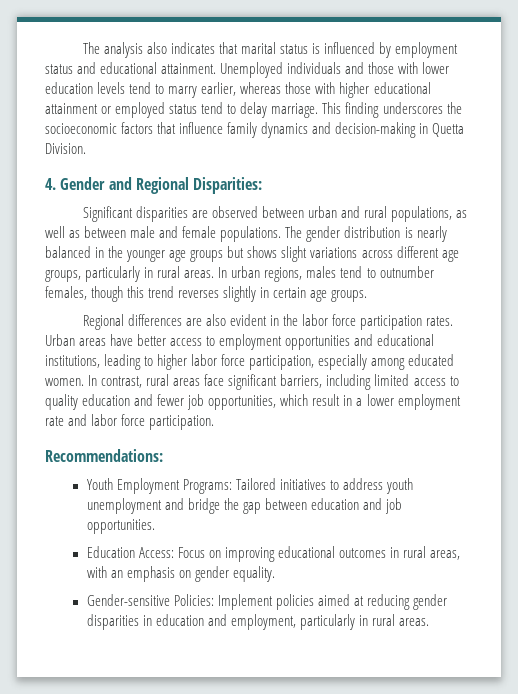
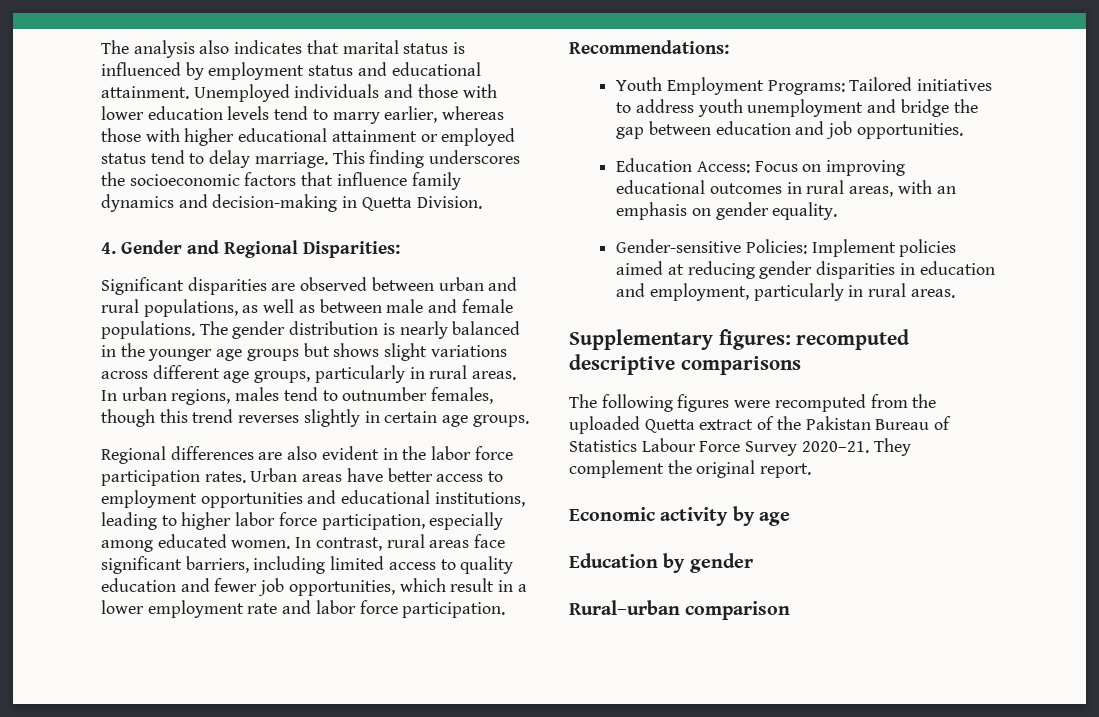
(430, 622) none -> [569,329,910,350] [569,354,801,375] [569,394,937,412] [569,416,952,434] [569,438,911,456] [569,460,812,478] [569,506,790,526] [569,553,753,573] [569,600,791,620] // Supplementary figures: recomputed descriptive comparisons // The following figures were recomputed from the uploaded Quetta extract of the Pakistan Bureau of Statistics Labour Force Survey 2020–21. They complement the original report. // Economic activity by age // Education by gender // Rural–urban comparison

